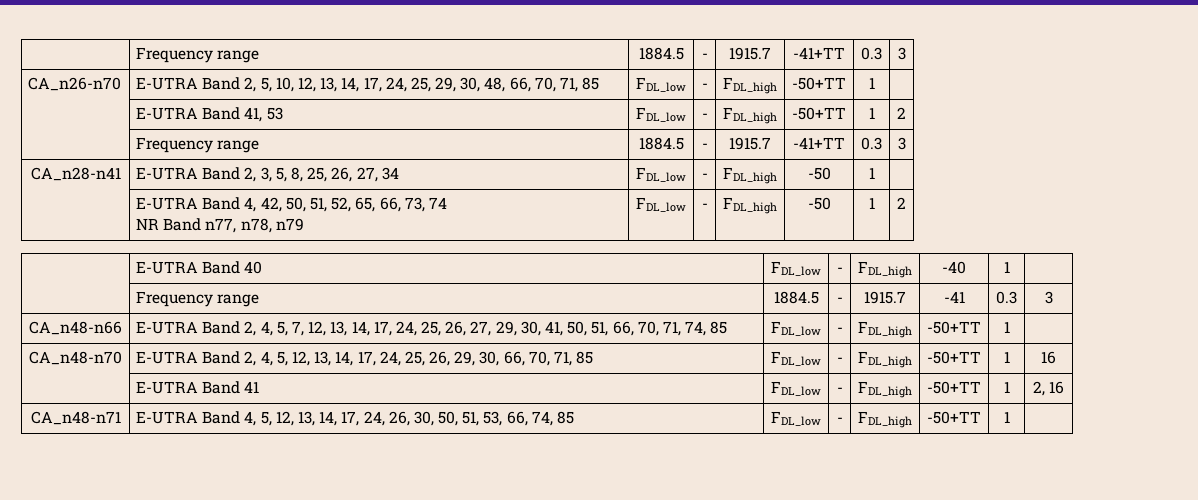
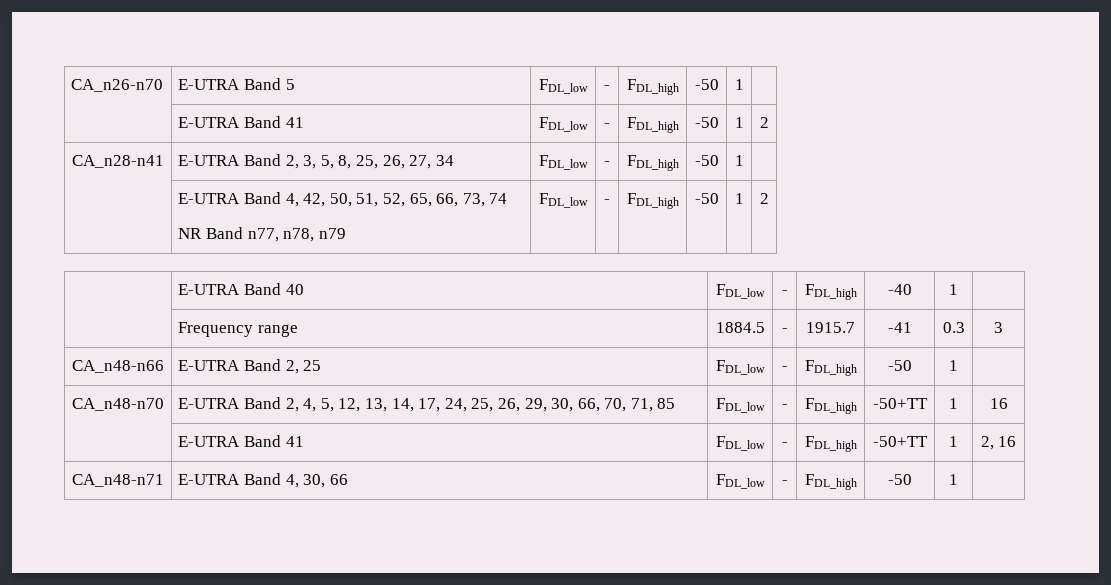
[136,47,260,63] [638,47,684,60] [701,53,708,59] [729,47,771,60] [793,47,845,59] [861,47,882,60] [897,47,906,60] [28,77,122,91] [136,77,600,92] [636,77,686,92] [701,83,708,89] [723,77,777,94] [792,77,846,90] [868,77,875,89] [136,107,283,122] [636,107,686,122] [701,113,708,119] [723,107,777,124] [792,107,846,120] [868,107,875,119] [897,107,906,119] [136,137,260,153] [638,137,684,150] [701,143,708,149] [729,137,771,150] [793,137,845,149] [861,137,882,150] [897,137,906,150] | Frequency range | 1884.5 | - | 1915.7 | -41+TT | 0.3 | 3 // CA_n26-n70 | E-UTRA Band 2, 5, 10, 12, 13, 14, 17, 24, 25, 29, 30, 48, 66, 70, 71, 85 | FDL_low | - | FDL_high | -50+TT | 1 | // | E-UTRA Band 41, 53 | FDL_low | - | FDL_high | -50+TT | 1 | 2 // | Frequency range | 1884.5 | - | 1915.7 | -41+TT | 0.3 | 3 -> [71,79,164,92] [178,78,295,90] [538,79,588,94] [604,85,610,90] [626,79,679,95] [694,79,719,90] [734,79,744,90] [178,116,304,128] [538,117,588,132] [604,123,610,128] [626,117,679,133] [694,117,719,128] [734,117,744,128] [759,117,769,128] CA_n26-n70 | E-UTRA Band 5 | FDL_low | - | FDL_high | -50 | 1 | // | E-UTRA Band 41 | FDL_low | - | FDL_high | -50 | 1 | 2
[260,321,728,336] [771,321,821,336] [836,327,843,333] [858,321,912,338] [927,321,981,334] 4, 5, 7, 12, 13, 14, 17, 24, 25, 26, 27, 29, 30, 41, 50, 51, 66, 70, 71, 74, 85 | FDL_low | - | FDL_high | -50+TT -> [303,360,322,371] [715,360,765,375] [781,366,788,371] [804,360,857,376] [887,360,912,371] 25 | FDL_low | - | FDL_high | -50
[260,411,574,426] [771,411,821,426] [836,417,843,423] [858,411,912,428] [927,411,981,424] 5, 12, 13, 14, 17, 24, 26, 30, 50, 51, 53, 66, 74, 85 | FDL_low | - | FDL_high | -50+TT -> [303,474,348,488] [715,474,765,489] [781,480,788,485] [804,474,857,490] [887,474,912,485] 30, 66 | FDL_low | - | FDL_high | -50

